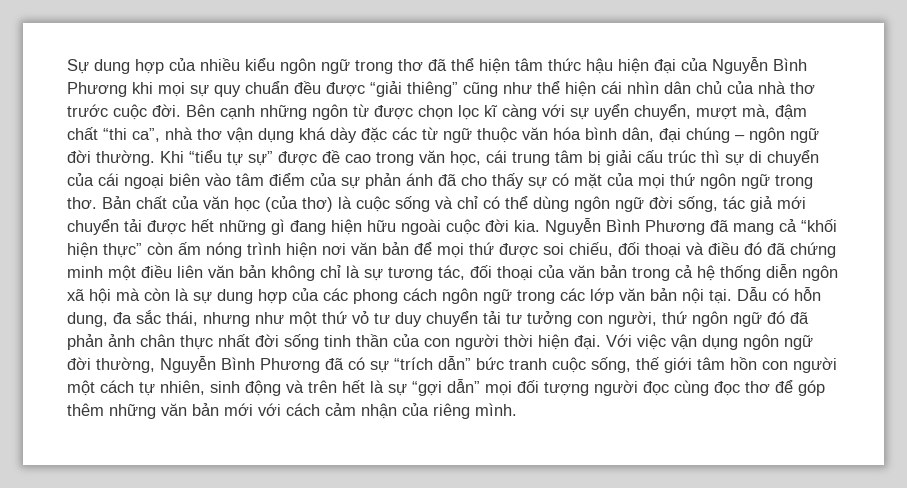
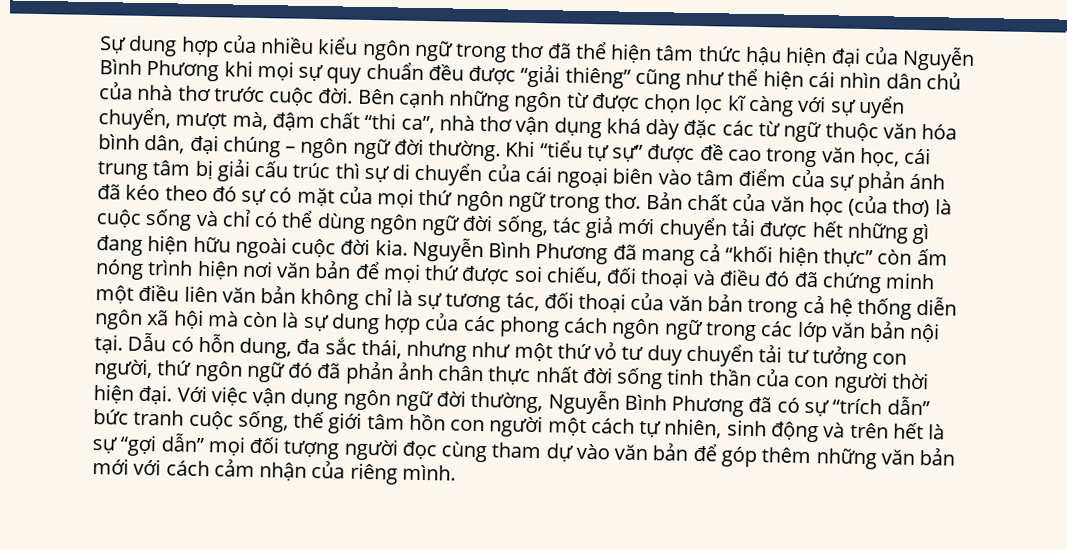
[461,173,524,189] cho thấy -> [125,184,237,202] kéo theo đó
[714,381,770,396] đọc thơ -> [491,442,689,462] tham dự vào văn bản

